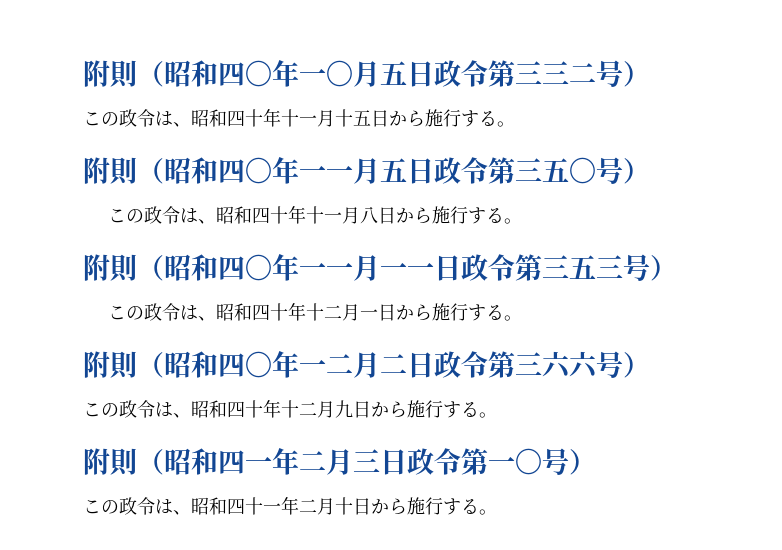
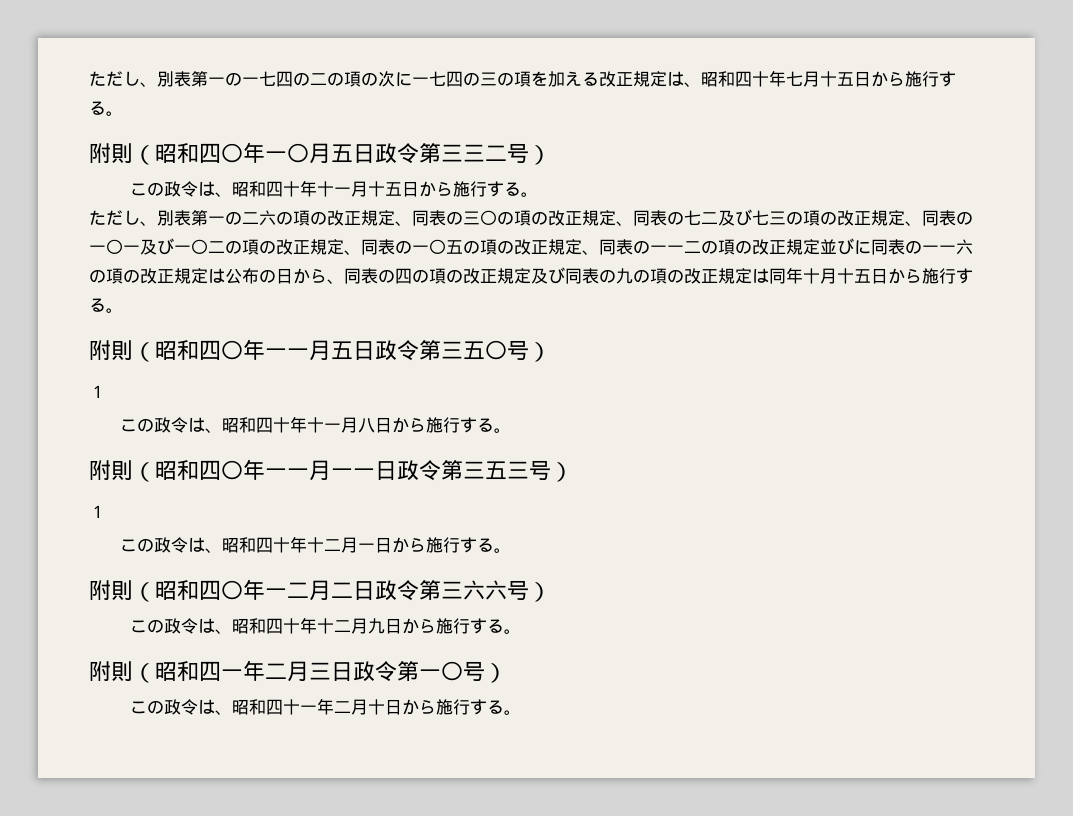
(83, 73) none -> [89,70,956,87] [89,101,123,116] ただし、別表第一の一七四の二の項の次に一七四の三の項を加える改正規定は、昭和四十年七月十五日から施行する。 //
(515, 124) none -> [89,209,973,226] [89,238,973,255] [89,267,973,284] [89,298,123,313] // ただし、別表第一の二六の項の改正規定、同表の三〇の項の改正規定、同表の七二及び七三の項の改正規定、同表の一〇一及び一〇二の項の改正規定、同表の一〇五の項の改正規定、同表の一一二の項の改正規定並びに同表の一一六の項の改正規定は公布の日から、同表の四の項の改正規定及び同表の九の項の改正規定は同年十月十五日から施行する。
(650, 171) none -> [89,385,106,398] // １
(677, 268) none -> [89,505,106,518] // １

